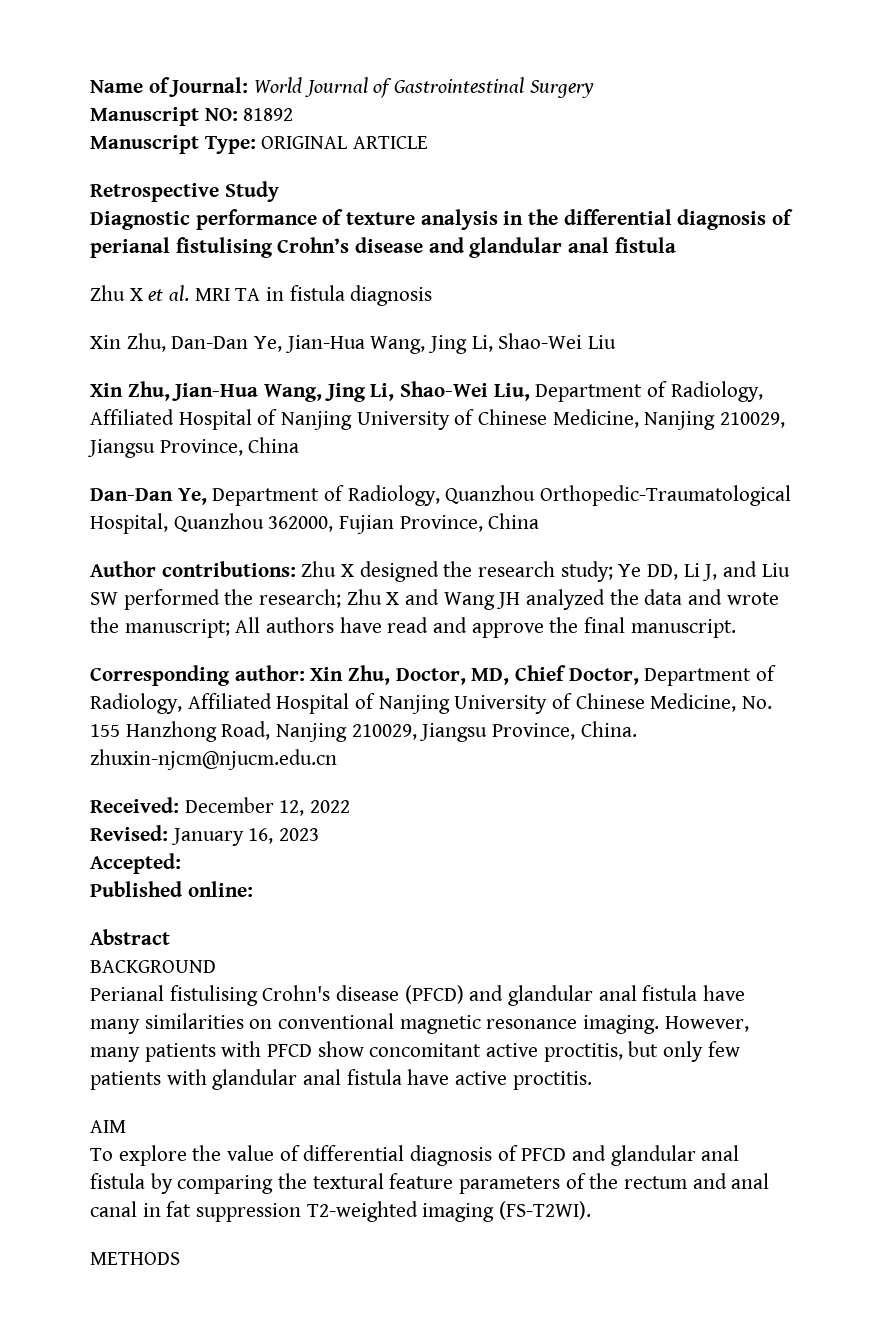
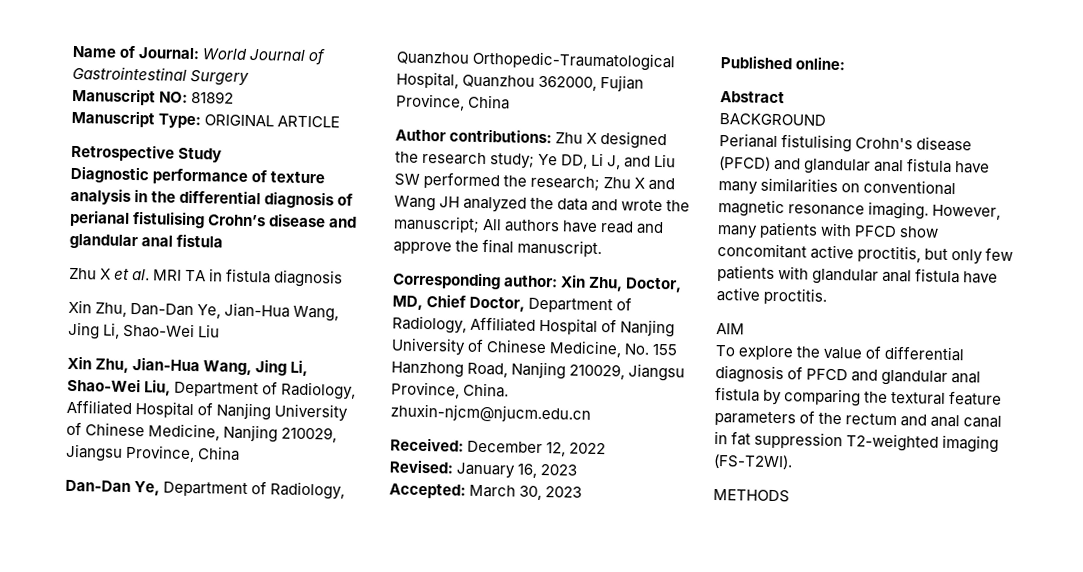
(181, 863) none -> [469,484,583,501] March 30, 2023

